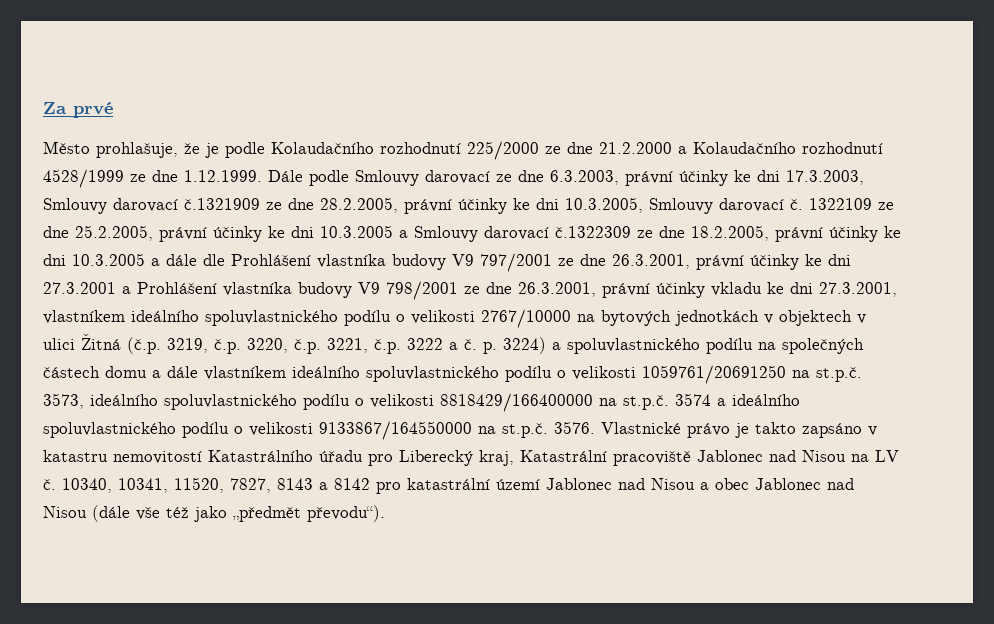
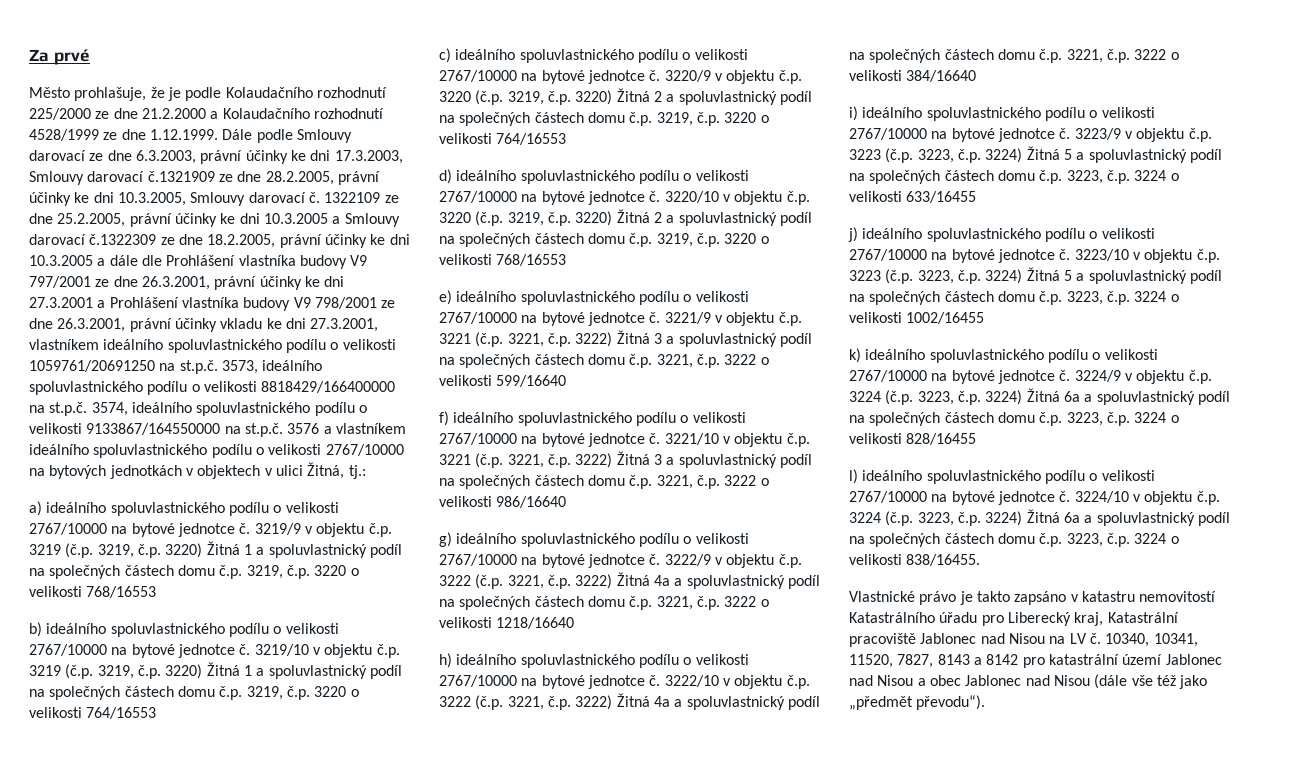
[481,309,866,328] [43,333,864,354] [43,366,636,382] 2767/10000 na bytových jednotkách v objektech v ulici Žitná (č.p. 3219, č.p. 3220, č.p. 3221, č.p. 3222 a č. p. 3224) a spoluvlastnického podílu na společných částech domu a dále vlastníkem ideálního spoluvlastnického podílu o velikosti -> (396, 344) none
[675,393,726,406] 3574 a -> [91,402,128,416] 3574,
[554,421,595,434] 3576. -> [287,423,406,434] [29,444,404,458] [29,462,366,479] [29,501,339,516] [29,523,392,537] [29,541,402,558] [29,565,359,579] [29,586,157,598] [29,622,339,637] [29,644,400,658] [29,662,402,679] [29,686,359,700] [29,707,157,719] [439,48,748,63] [439,70,802,84] [439,88,812,105] [439,112,769,126] [439,133,567,145] [439,169,749,184] [439,191,810,205] [439,209,812,226] [439,233,769,247] [439,254,567,266] [439,290,749,305] [439,312,802,326] [439,330,812,347] [439,354,769,368] [439,375,567,387] [439,411,746,426] [439,433,810,447] [439,451,812,468] [439,475,769,489] [439,496,567,508] [439,532,749,547] [439,554,802,568] [439,572,820,589] [439,596,769,610] [439,617,575,629] [439,653,749,668] [439,675,810,689] [439,693,820,710] [849,49,1179,63] [849,70,977,82] [849,106,1155,121] [849,128,1212,142] [849,146,1222,163] [849,170,1179,184] [849,191,977,203] [848,227,1155,242] [849,249,1220,263] [849,267,1222,284] [849,291,1179,305] [849,312,985,324] [849,348,1158,363] [849,370,1212,384] [849,388,1230,405] [849,412,1179,426] [849,433,977,445] [849,469,1155,484] [849,491,1220,505] [849,509,1230,526] [849,533,1179,547] [849,554,981,566] 3576 a vlastníkem ideálního spoluvlastnického podílu o velikosti 2767/10000 na bytových jednotkách v objektech v ulici Žitná, tj.: // a) ideálního spoluvlastnického podílu o velikosti 2767/10000 na bytové jednotce č. 3219/9 v objektu č.p. 3219 (č.p. 3219, č.p. 3220) Žitná 1 a spoluvlastnický podíl na společných částech domu č.p. 3219, č.p. 3220 o velikosti 768/16553 // b) ideálního spoluvlastnického podílu o velikosti 2767/10000 na bytové jednotce č. 3219/10 v objektu č.p. 3219 (č.p. 3219, č.p. 3220) Žitná 1 a spoluvlastnický podíl na společných částech domu č.p. 3219, č.p. 3220 o velikosti 764/16553 // c) ideálního spoluvlastnického podílu o velikosti 2767/10000 na bytové jednotce č. 3220/9 v objektu č.p. 3220 (č.p. 3219, č.p. 3220) Žitná 2 a spoluvlastnický podíl na společných částech domu č.p. 3219, č.p. 3220 o velikosti 764/16553 // d) ideálního spoluvlastnického podílu o velikosti 2767/10000 na bytové jednotce č. 3220/10 v objektu č.p. 3220 (č.p. 3219, č.p. 3220) Žitná 2 a spoluvlastnický podíl na společných částech domu č.p. 3219, č.p. 3220 o velikosti 768/16553 // e) ideálního spoluvlastnického podílu o velikosti 2767/10000 na bytové jednotce č. 3221/9 v objektu č.p. 3221 (č.p. 3221, č.p. 3222) Žitná 3 a spoluvlastnický podíl na společných částech domu č.p. 3221, č.p. 3222 o velikosti 599/16640 // f) ideálního spoluvlastnického podílu o velikosti 2767/10000 na bytové jednotce č. 3221/10 v objektu č.p. 3221 (č.p. 3221, č.p. 3222) Žitná 3 a spoluvlastnický podíl na společných částech domu č.p. 3221, č.p. 3222 o velikosti 986/16640 // g) ideálního spoluvlastnického podílu o velikosti 2767/10000 na bytové jednotce č. 3222/9 v objektu č.p. 3222 (č.p. 3221, č.p. 3222) Žitná 4a a spoluvlastnický podíl na společných částech domu č.p. 3221, č.p. 3222 o velikosti 1218/16640 // h) ideálního spoluvlastnického podílu o velikosti 2767/10000 na bytové jednotce č. 3222/10 v objektu č.p. 3222 (č.p. 3221, č.p. 3222) Žitná 4a a spoluvlastnický podíl na společných částech domu č.p. 3221, č.p. 3222 o velikosti 384/16640 // i) ideálního spoluvlastnického podílu o velikosti 2767/10000 na bytové jednotce č. 3223/9 v objektu č.p. 3223 (č.p. 3223, č.p. 3224) Žitná 5 a spoluvlastnický podíl na společných částech domu č.p. 3223, č.p. 3224 o velikosti 633/16455 // j) ideálního spoluvlastnického podílu o velikosti 2767/10000 na bytové jednotce č. 3223/10 v objektu č.p. 3223 (č.p. 3223, č.p. 3224) Žitná 5 a spoluvlastnický podíl na společných částech domu č.p. 3223, č.p. 3224 o velikosti 1002/16455 // k) ideálního spoluvlastnického podílu o velikosti 2767/10000 na bytové jednotce č. 3224/9 v objektu č.p. 3224 (č.p. 3223, č.p. 3224) Žitná 6a a spoluvlastnický podíl na společných částech domu č.p. 3223, č.p. 3224 o velikosti 828/16455 // l) ideálního spoluvlastnického podílu o velikosti 2767/10000 na bytové jednotce č. 3224/10 v objektu č.p. 3224 (č.p. 3223, č.p. 3224) Žitná 6a a spoluvlastnický podíl na společných částech domu č.p. 3223, č.p. 3224 o velikosti 838/16455. //

